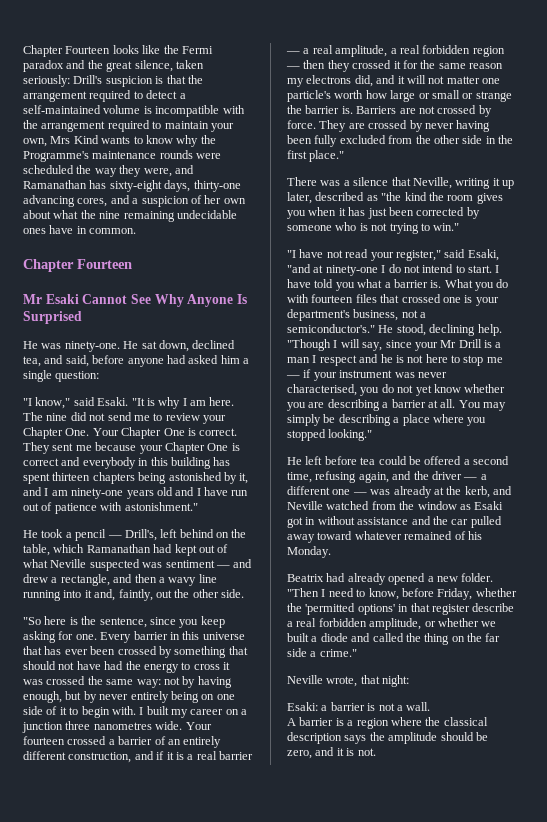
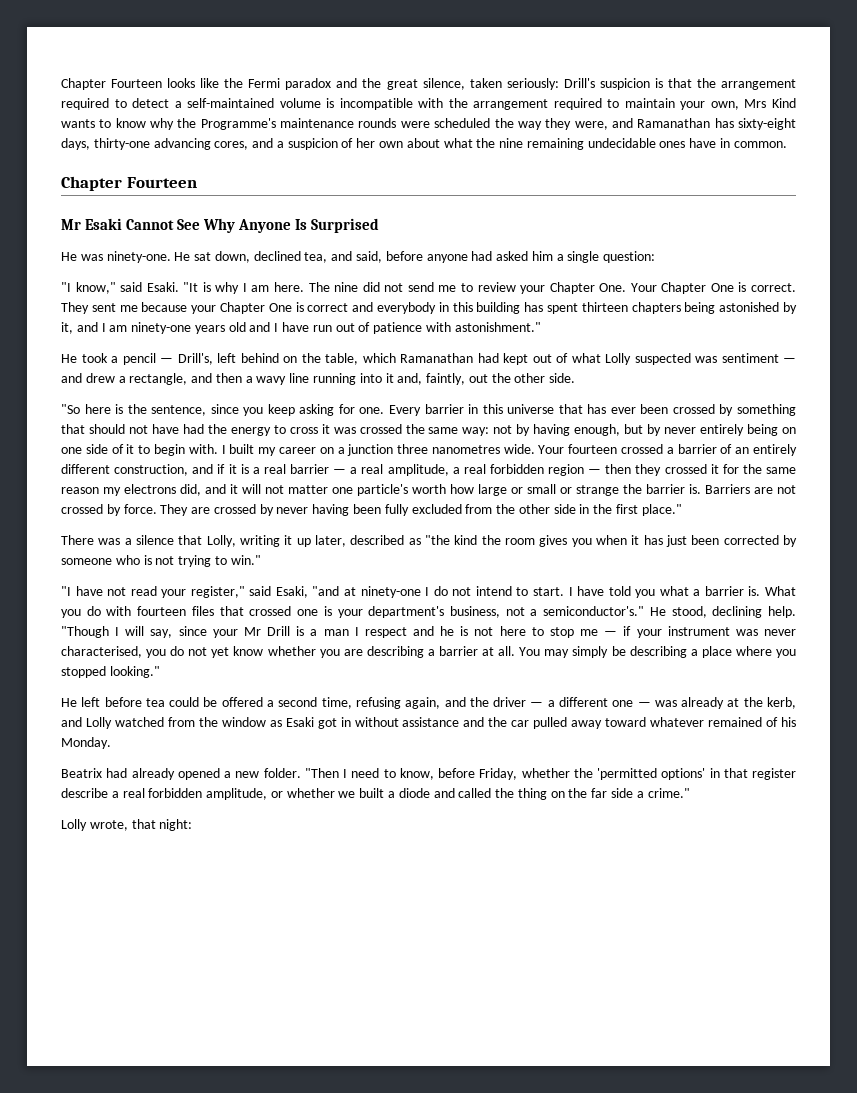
[50,559,87,568] Neville -> [605,353,631,365] Lolly
[412,177,452,189] Neville, -> [206,535,236,547] Lolly,
[287,501,323,510] Neville -> [85,717,112,729] Lolly
[287,675,323,684] Neville -> [61,819,87,831] Lolly
[287,702,431,711] [287,717,488,729] [287,732,488,744] [287,747,376,759] // Esaki: a barrier is not a wall. // A barrier is a region where the classical description says the amplitude should be zero, and it is not. -> (193, 825) none

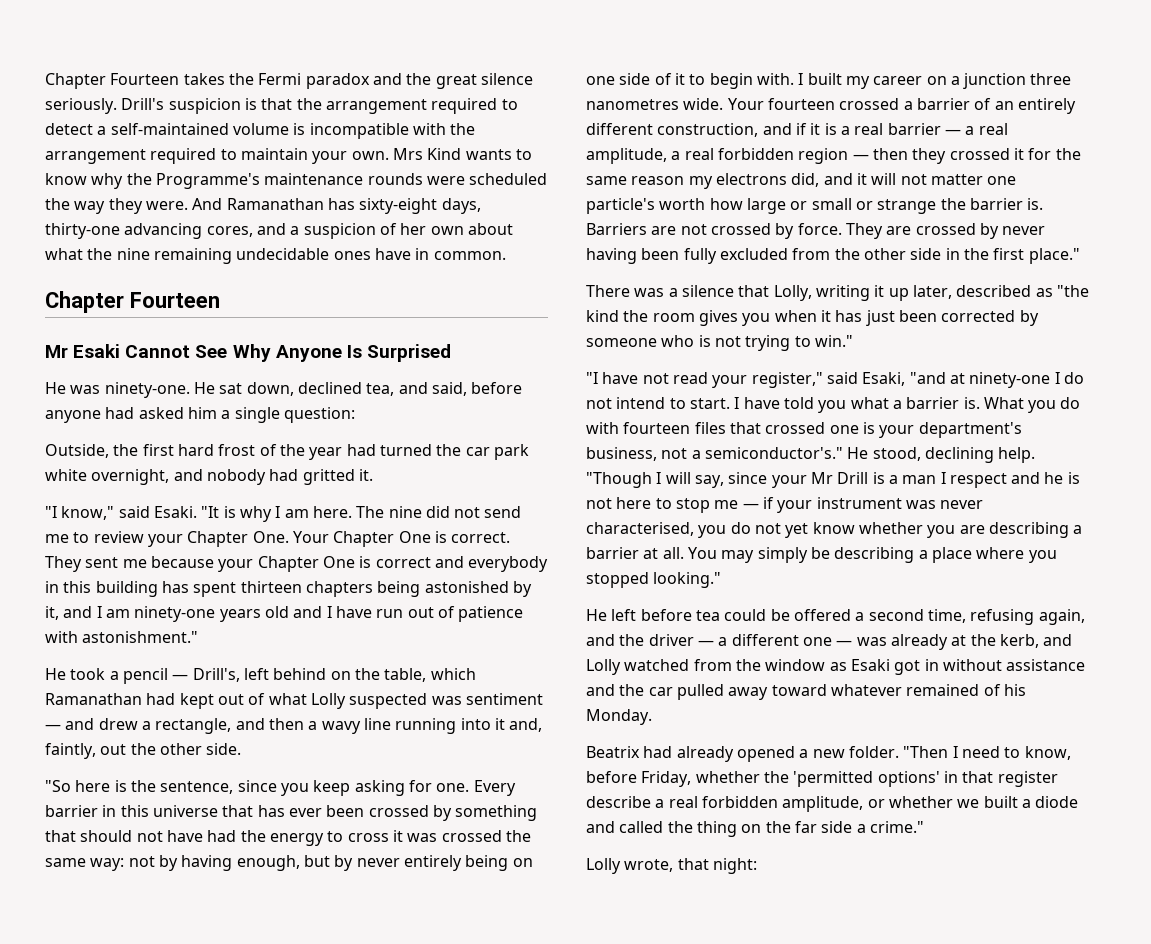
[61,78,220,90] Chapter Fourteen looks like -> [45,73,225,89] Chapter Fourteen takes
[422,78,559,90] silence, taken seriously: -> [480,73,533,85] [45,98,117,114] silence seriously.
[710,101,739,110] own, -> [351,151,389,160] own.
[574,118,633,130] were, and -> [145,198,223,210] were. And
(656, 257) none -> [45,444,529,460] [45,469,373,485] // Outside, the first hard frost of the year had turned the car park white overnight, and nobody had gritted it.

